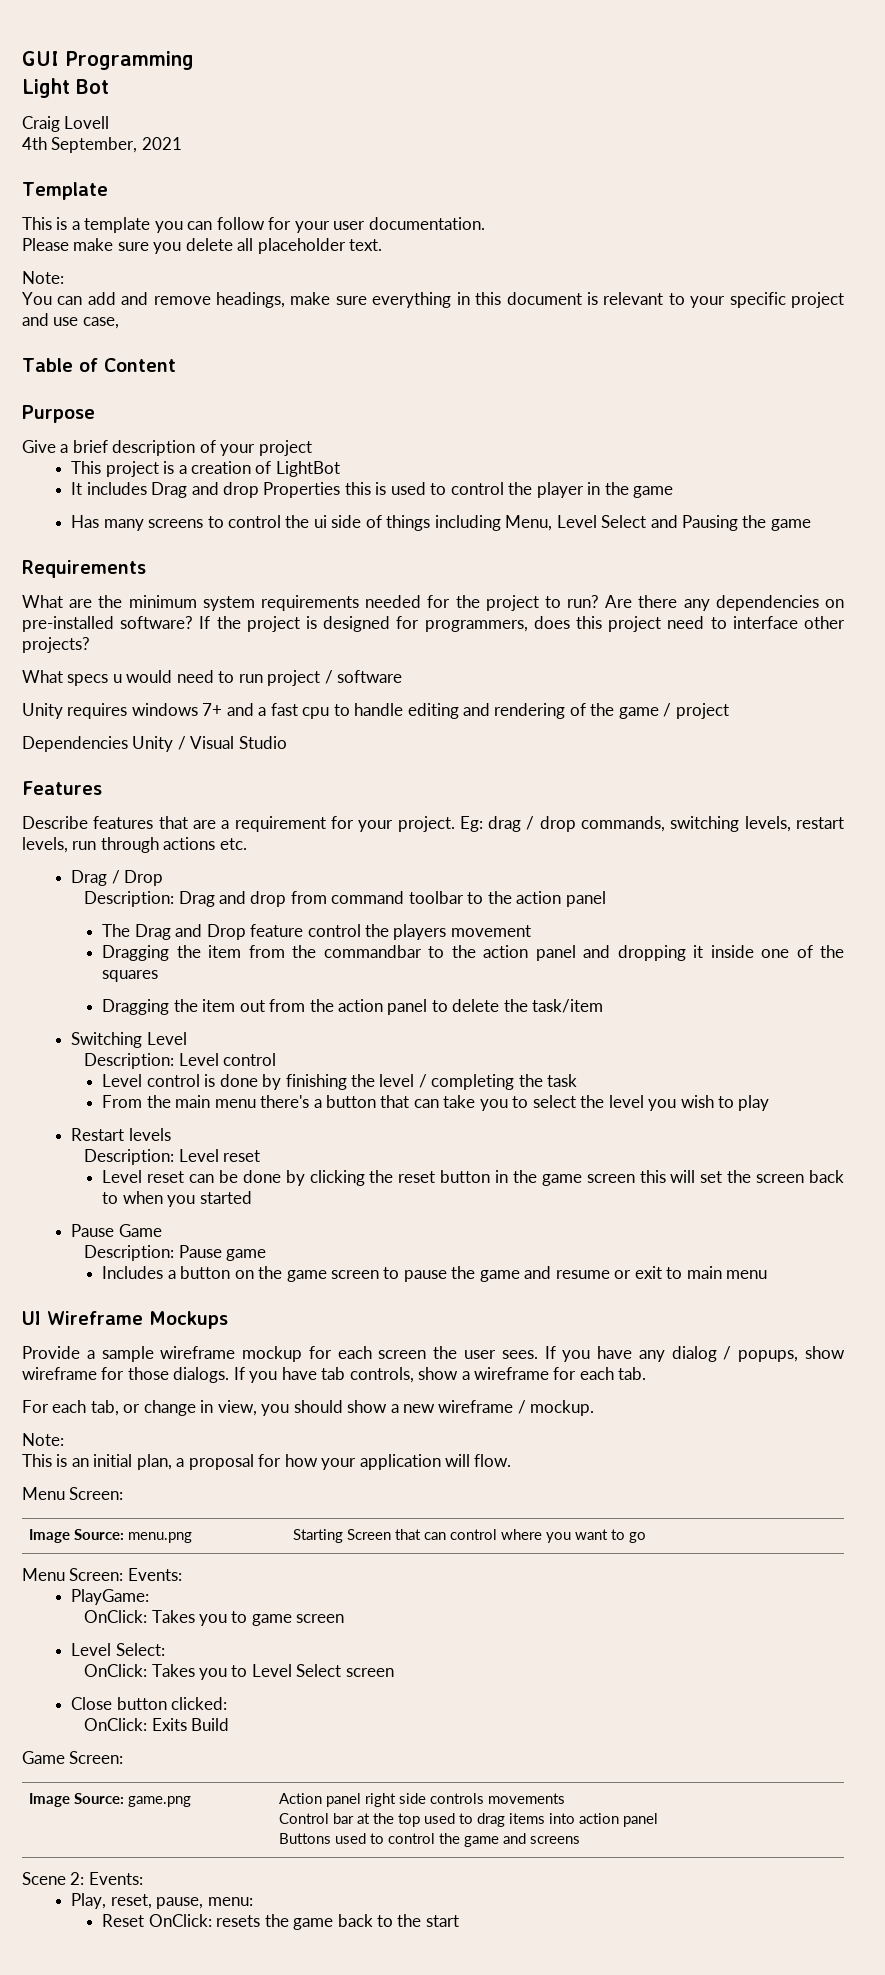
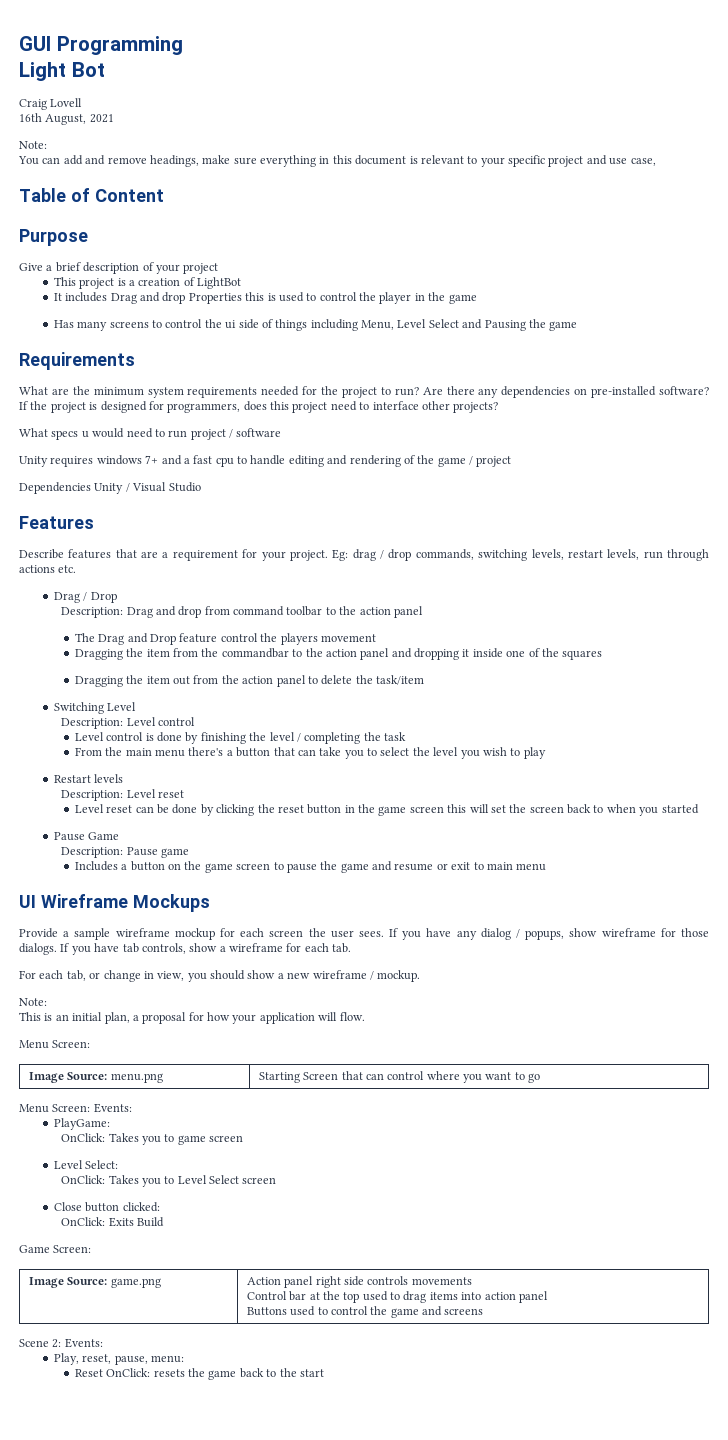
[22,137,138,153] 4th September, -> [19,113,87,125] 16th August,
[22,182,108,200] [22,217,485,233] [22,238,383,254] // Template // This is a template you can follow for your user documentation. // Please make sure you delete all placeholder text. -> (114, 118) none

